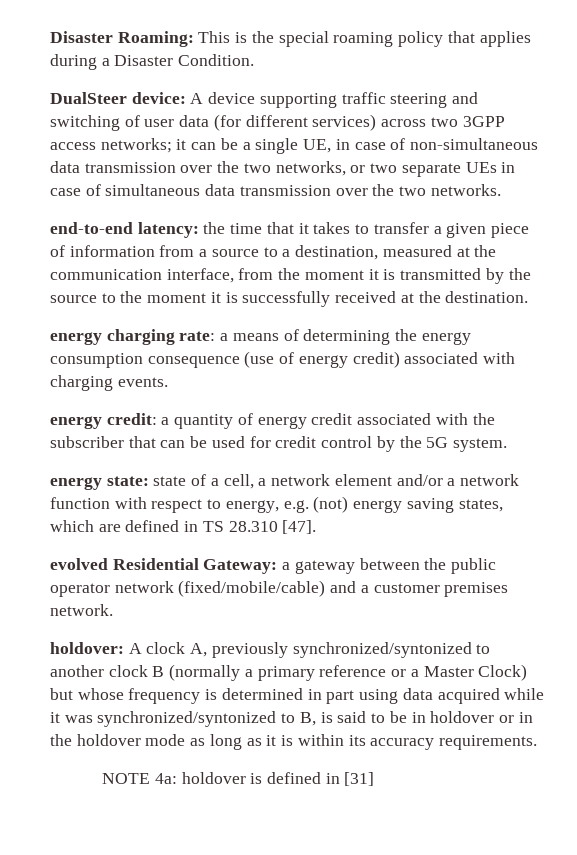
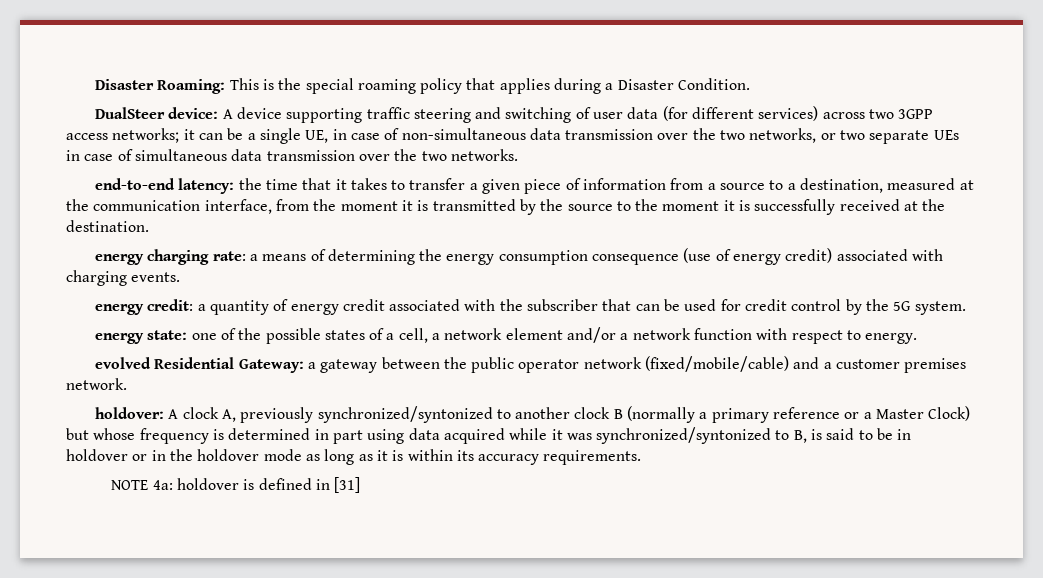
[153,476,187,486] state -> [191,328,365,344] one of the possible states
[225,496,503,513] [50,520,317,534] energy, e.g. (not) energy saving states, which are defined in TS 28.310 [47]. -> [865,333,918,344] energy.

